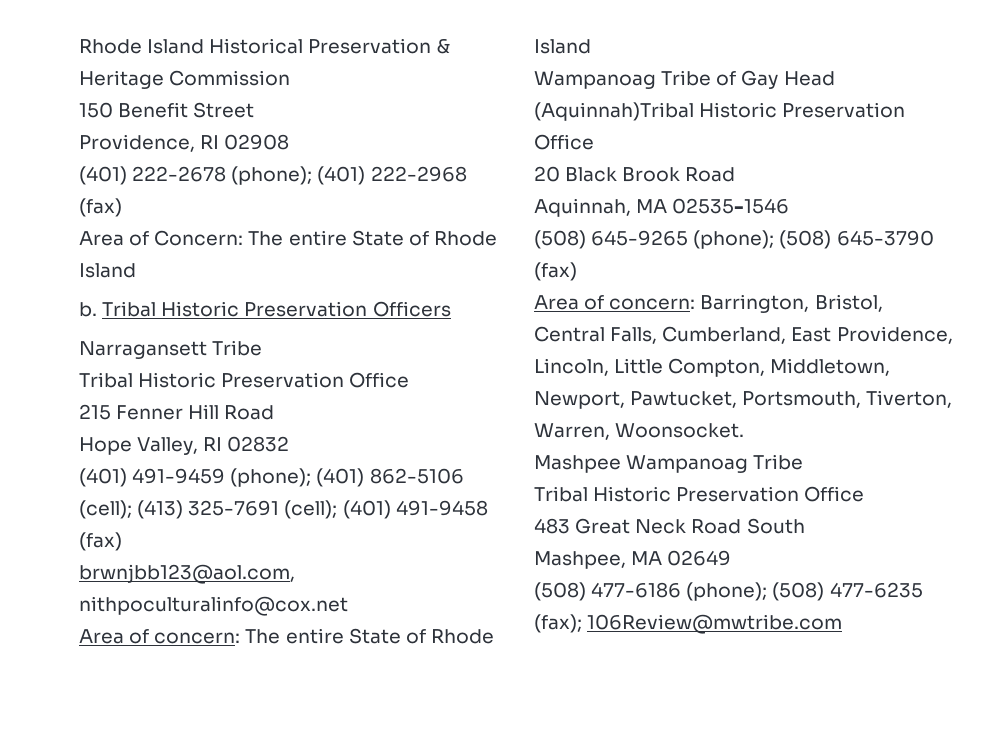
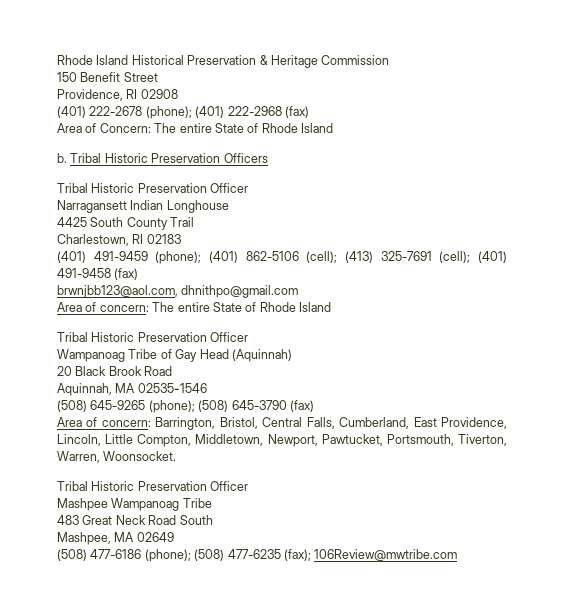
[79,340,263,359] [79,372,410,388] [79,404,275,420] [79,436,290,455] // Narragansett Tribe // Tribal Historic Preservation Office // 215 Fenner Hill Road // Hope Valley, RI 02832 -> [57,183,249,193] [57,200,229,213] [57,217,195,230] [57,234,181,246] // Tribal Historic Preservation Officer // Narragansett Indian Longhouse // 4425 South County Trail // Charlestown, RI 02183
[79,596,348,616] nithpoculturalinfo@cox.net -> [181,285,299,298] dhnithpo@gmail.com
(591, 46) none -> [57,332,249,342] // Tribal Historic Preservation Officer
[534,102,906,121] [534,134,594,150] (Aquinnah)Tribal Historic Preservation Office -> [231,349,292,362] (Aquinnah)
(745, 430) none -> [57,481,249,491] // Tribal Historic Preservation Officer
[534,486,865,502] // Tribal Historic Preservation Office -> (212, 503) none

